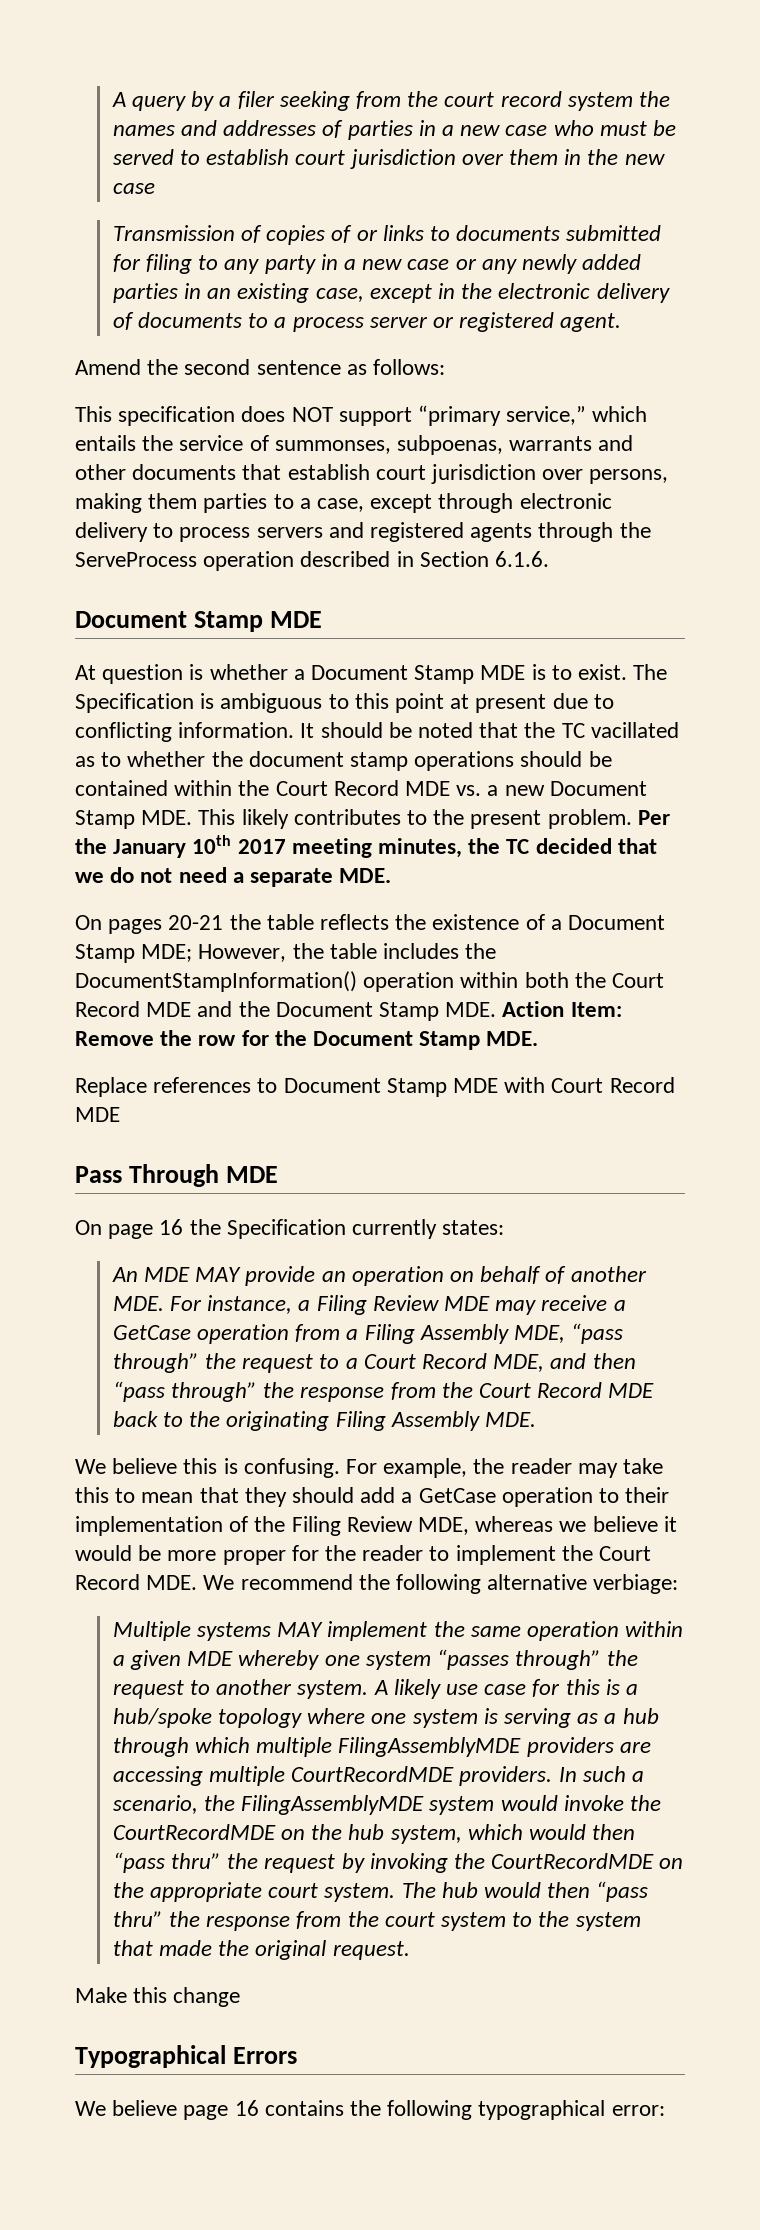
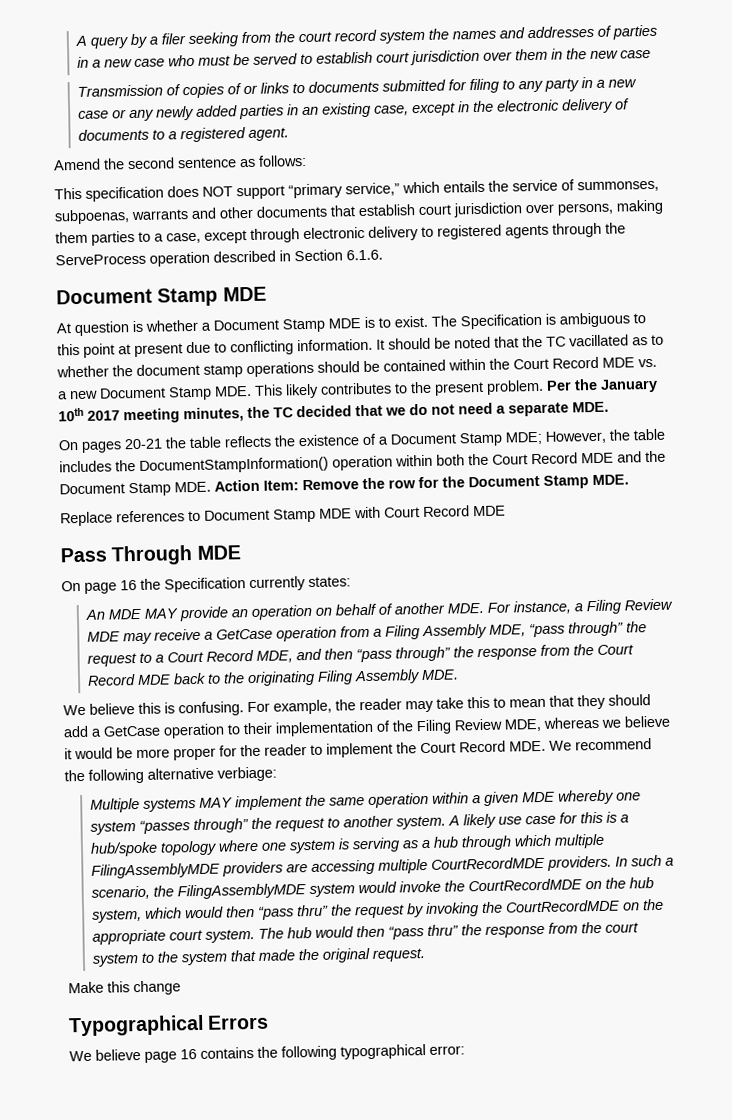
[292,316,454,332] process server or -> (178, 135) none
[179,522,364,542] process servers and -> (434, 231) none

